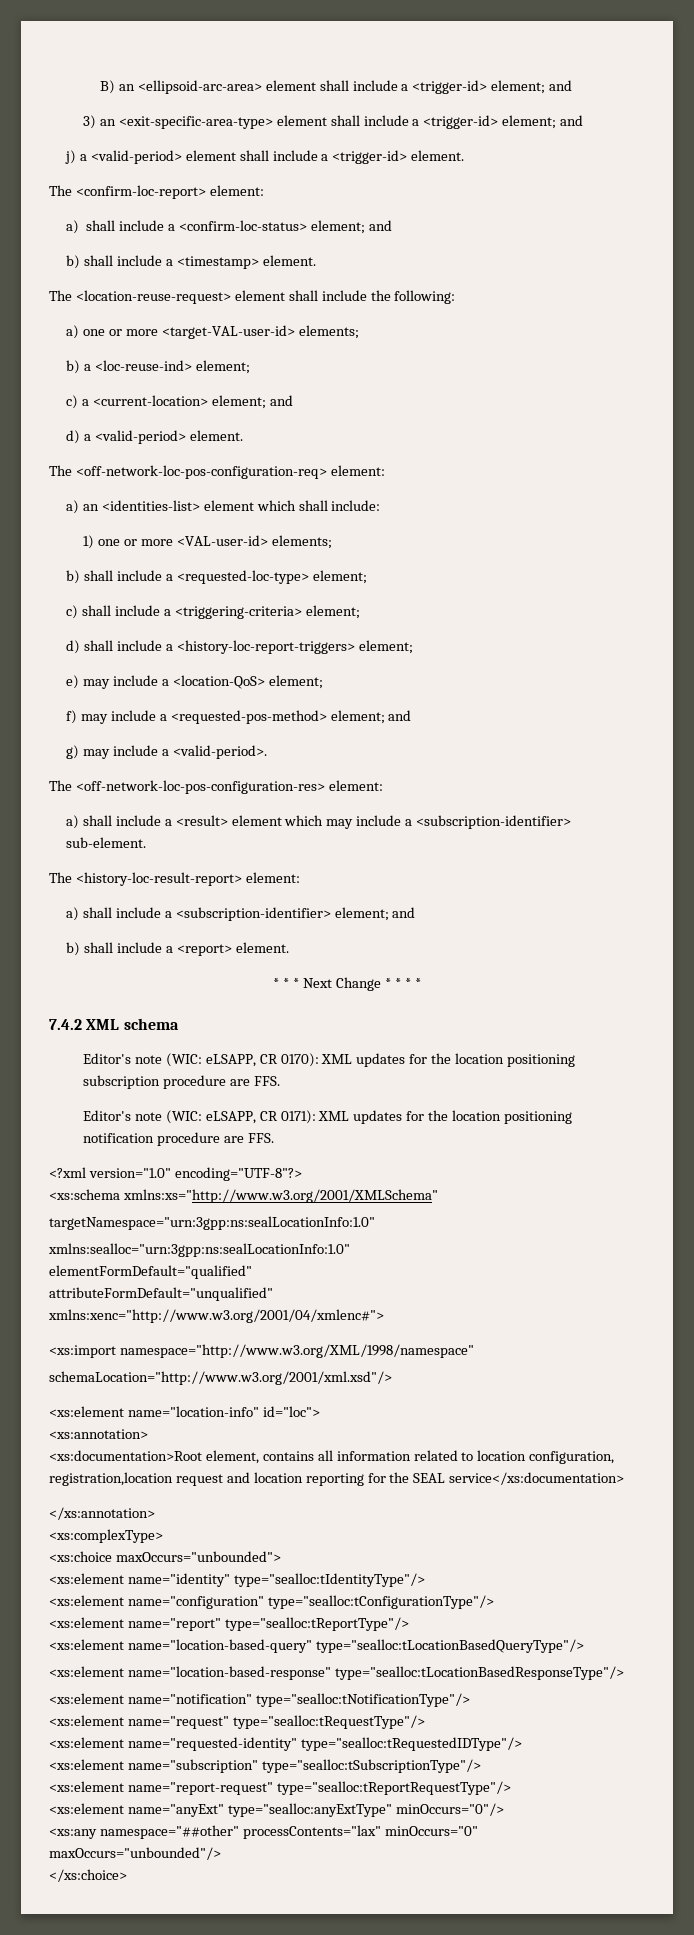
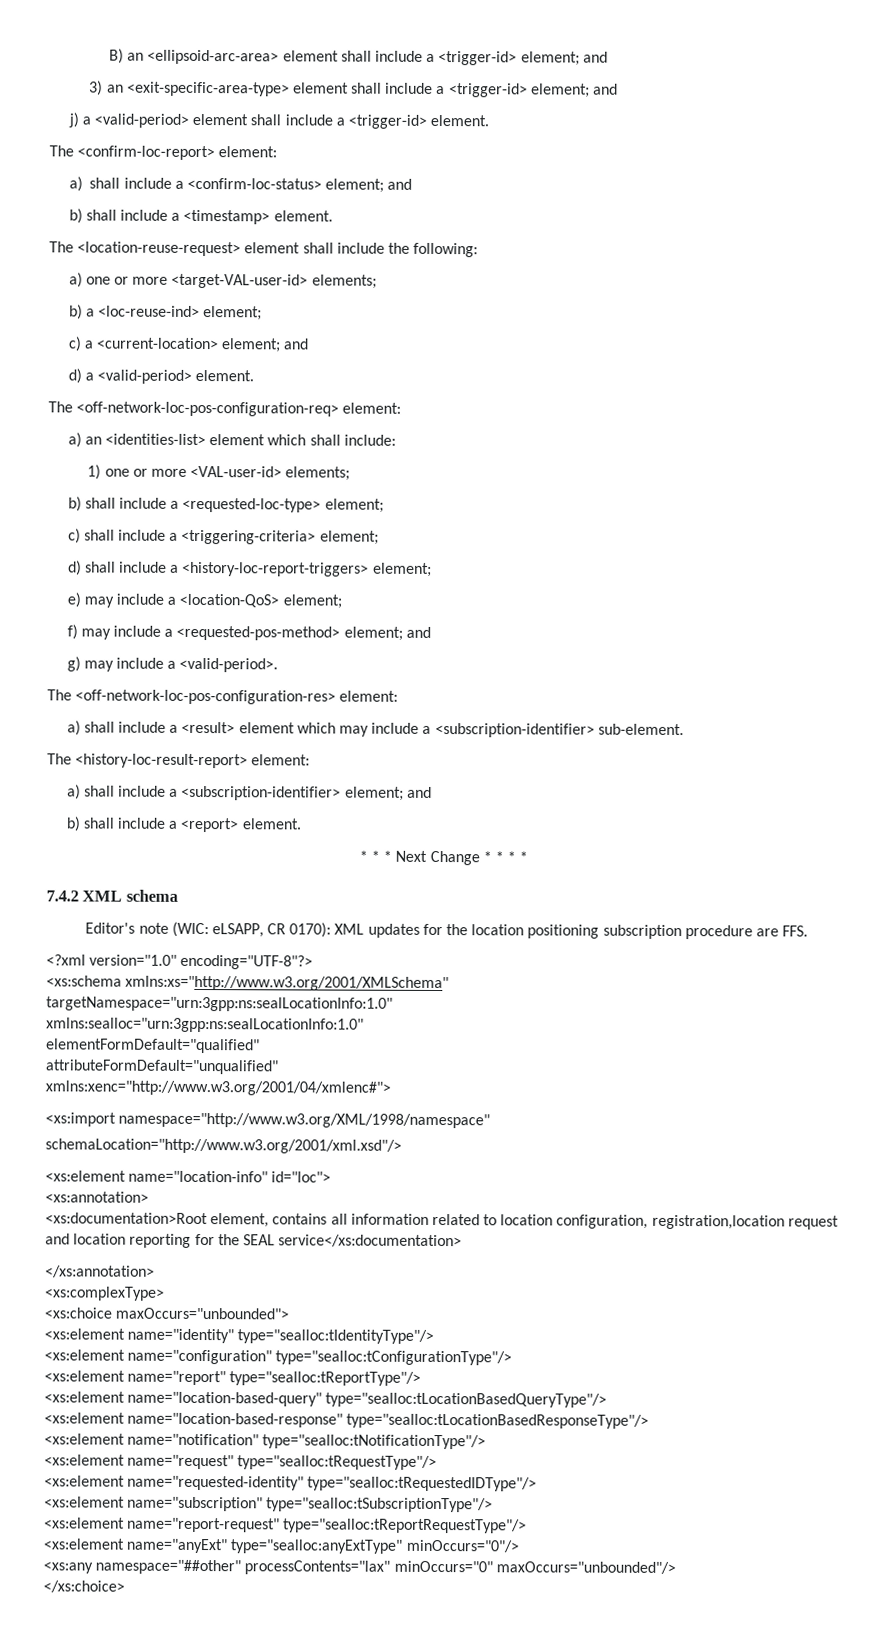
[82,1110,573,1124] [82,1132,274,1146] // Editor's note (WIC: eLSAPP, CR 0171): XML updates for the location positioning notification procedure are FFS. -> (809, 931) none

